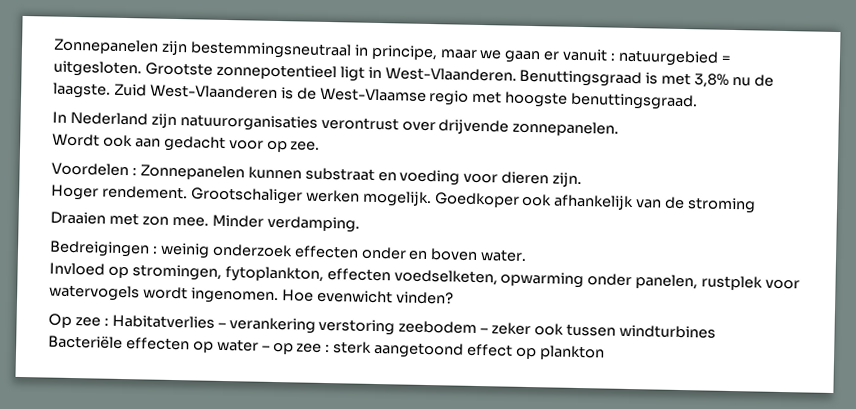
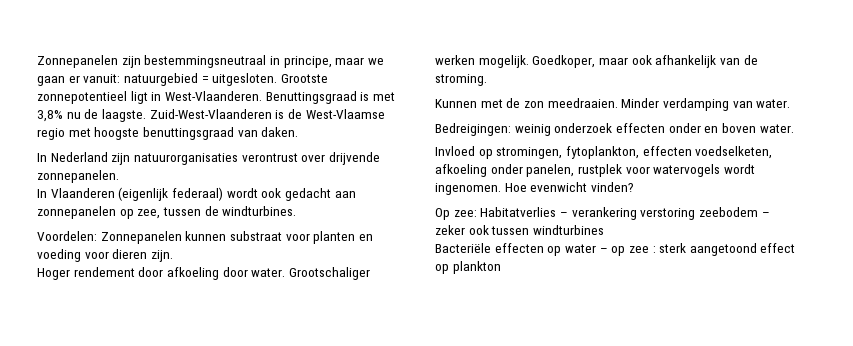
[562,48,617,62] vanuit : -> [83,74,121,83] vanuit:
[113,83,278,100] Zuid West-Vlaanderen -> [149,109,272,119] Zuid-West-Vlaanderen
[570,92,699,111] benuttingsgraad. -> [142,127,299,140] benuttingsgraad van daken.
[52,133,321,153] [51,162,137,177] Wordt ook aan gedacht voor op zee. // Voordelen : -> [37,187,356,201] [37,206,297,219] [37,231,97,241] In Vlaanderen (eigenlijk federaal) wordt ook gedacht aan zonnepanelen op zee, tussen de windturbines. // Voordelen:
(375, 174) none -> [285,231,356,244] voor planten
[101,185,188,200] rendement. -> [73,267,286,280] rendement door afkoeling door water.
[433,192,520,208] Goedkoper -> [532,55,628,68] Goedkoper, maar
[687,197,757,214] [50,211,360,233] [49,240,158,258] stroming // Draaien met zon mee. Minder verdamping. // Bedreigingen : -> [435,74,487,86] [435,98,791,111] [435,123,511,136] stroming. // Kunnen met de zon meedraaien. Minder verdamping van water. // Bedreigingen:
[500,271,585,289] opwarming -> [435,164,487,177] afkoeling
[74,317,109,327] zee : -> [453,210,477,217] zee:

